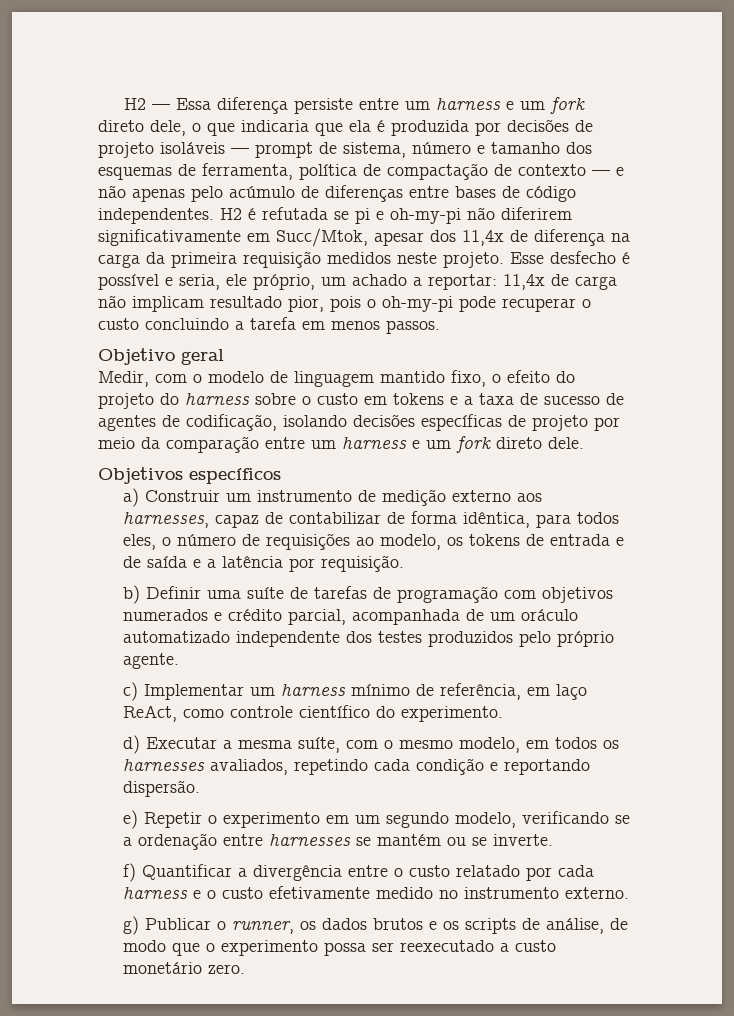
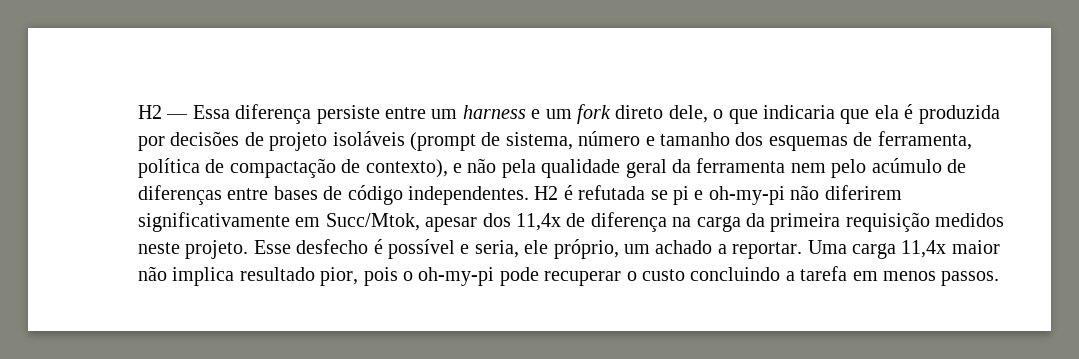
[231,142,313,158] — prompt -> [410,132,476,151] (prompt
[518,164,624,176] [98,185,185,202] contexto — e não apenas -> [365,158,826,178] contexto), e não pela qualidade geral da ferramenta nem
[428,274,617,290] [98,295,204,312] reportar: 11,4x de carga não implicam -> [732,240,1000,259] [138,266,235,286] reportar. Uma carga 11,4x maior não implica
[98,348,224,365] [98,370,575,387] [98,392,624,409] [98,414,620,431] [98,436,584,453] [98,467,281,484] [122,488,542,507] [122,511,619,528] [122,533,624,550] [122,555,404,572] [122,585,613,604] [122,609,578,625] [122,631,614,647] [122,653,179,669] [122,682,587,701] [122,705,503,722] [122,735,619,754] [122,758,590,775] [122,780,200,797] [122,810,630,829] [122,833,553,850] [122,863,594,882] [122,886,629,899] [122,916,628,935] [122,940,556,956] [122,962,245,974] // Objetivo geral // Medir, com o modelo de linguagem mantido fixo, o efeito do projeto do harness sobre o custo em tokens e a taxa de sucesso de agentes de codificação, isolando decisões específicas de projeto por meio da comparação entre um harness e um fork direto dele. // Objetivos específicos // a) Construir um instrumento de medição externo aos harnesses, capaz de contabilizar de forma idêntica, para todos eles, o número de requisições ao modelo, os tokens de entrada e de saída e a latência por requisição. // b) Definir uma suíte de tarefas de programação com objetivos numerados e crédito parcial, acompanhada de um oráculo automatizado independente dos testes produzidos pelo próprio agente. // c) Implementar um harness mínimo de referência, em laço ReAct, como controle científico do experimento. // d) Executar a mesma suíte, com o mesmo modelo, em todos os harnesses avaliados, repetindo cada condição e reportando dispersão. // e) Repetir o experimento em um segundo modelo, verificando se a ordenação entre harnesses se mantém ou se inverte. // f) Quantificar a divergência entre o custo relatado por cada harness e o custo efetivamente medido no instrumento externo. // g) Publicar o runner, os dados brutos e os scripts de análise, de modo que o experimento possa ser reexecutado a custo monetário zero. -> (1000, 278) none

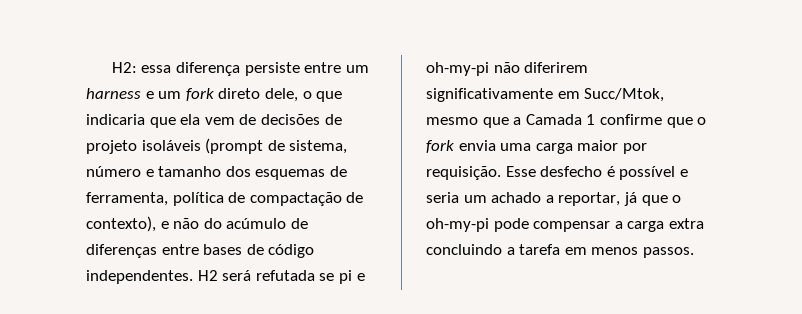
[138,105,230,119] H2 — Essa -> [111,62,172,73] H2: essa
[904,104,1000,124] [138,136,165,151] é produzida por -> [204,114,257,125] vem de
[501,158,867,178] pela qualidade geral da ferramenta nem pelo -> [203,218,222,229] do
[563,185,573,200] é -> [222,270,252,281] será
[425,212,1005,232] [138,240,249,259] apesar dos 11,4x de diferença na carga da primeira requisição medidos neste projeto. -> [426,114,707,128] [426,140,647,154] [426,166,501,180] mesmo que a Camada 1 confirme que o fork envia uma carga maior por requisição.
[474,239,1000,259] [138,266,685,286] seria, ele próprio, um achado a reportar. Uma carga 11,4x maior não implica resultado pior, pois o oh-my-pi pode recuperar o custo -> [426,192,682,206] [426,218,704,232] seria um achado a reportar, já que o oh-my-pi pode compensar a carga extra

